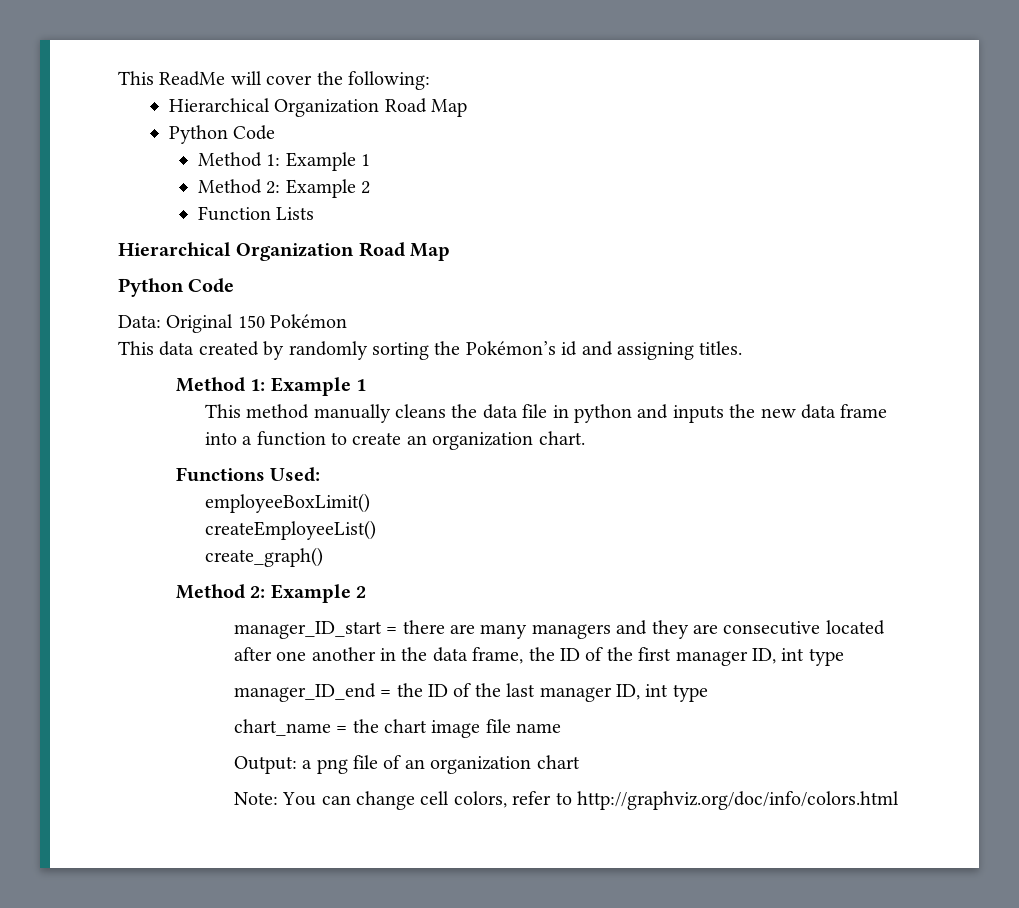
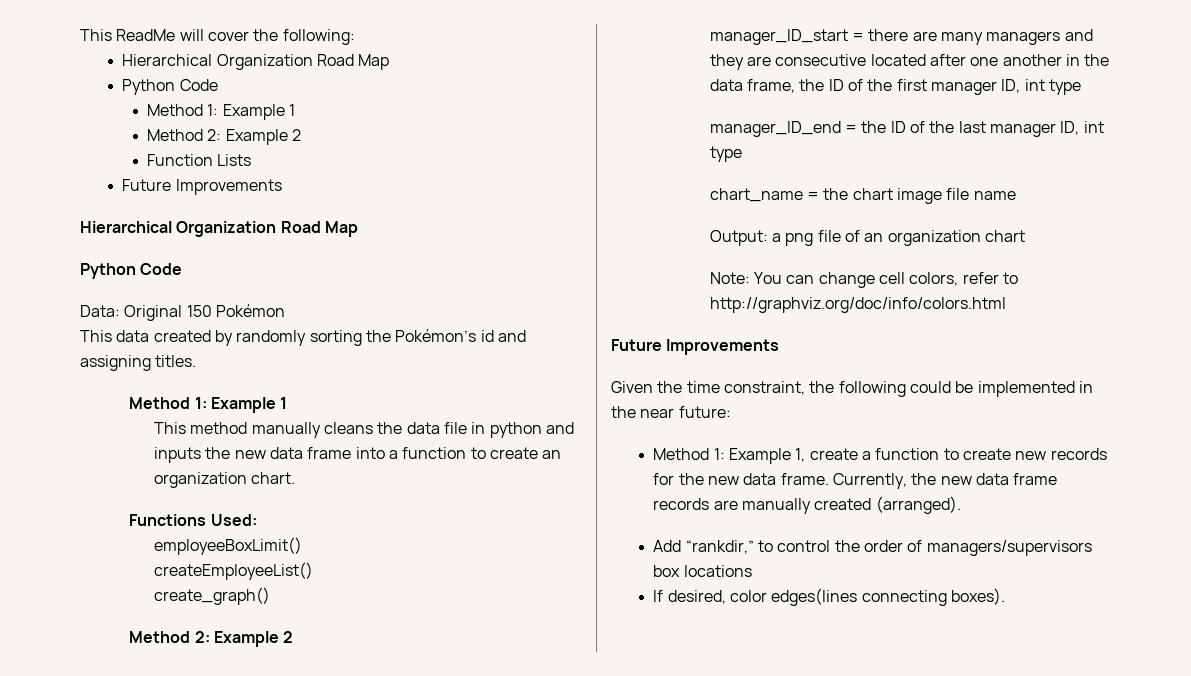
(315, 213) none -> [122,179,282,195] // Future Improvements
(900, 800) none -> [611,339,780,355] [611,381,1093,397] [611,406,731,418] [653,448,1107,464] [653,473,1058,489] [653,496,961,514] [653,540,1092,556] [653,565,752,577] [653,588,1005,606] // Future Improvements // Given the time constraint, the following could be implemented in the near future: // Method 1: Example 1, create a function to create new records for the new data frame. Currently, the new data frame records are manually created (arranged). // Add “rankdir,” to control the order of managers/supervisors box locations // If desired, color edges(lines connecting boxes).

